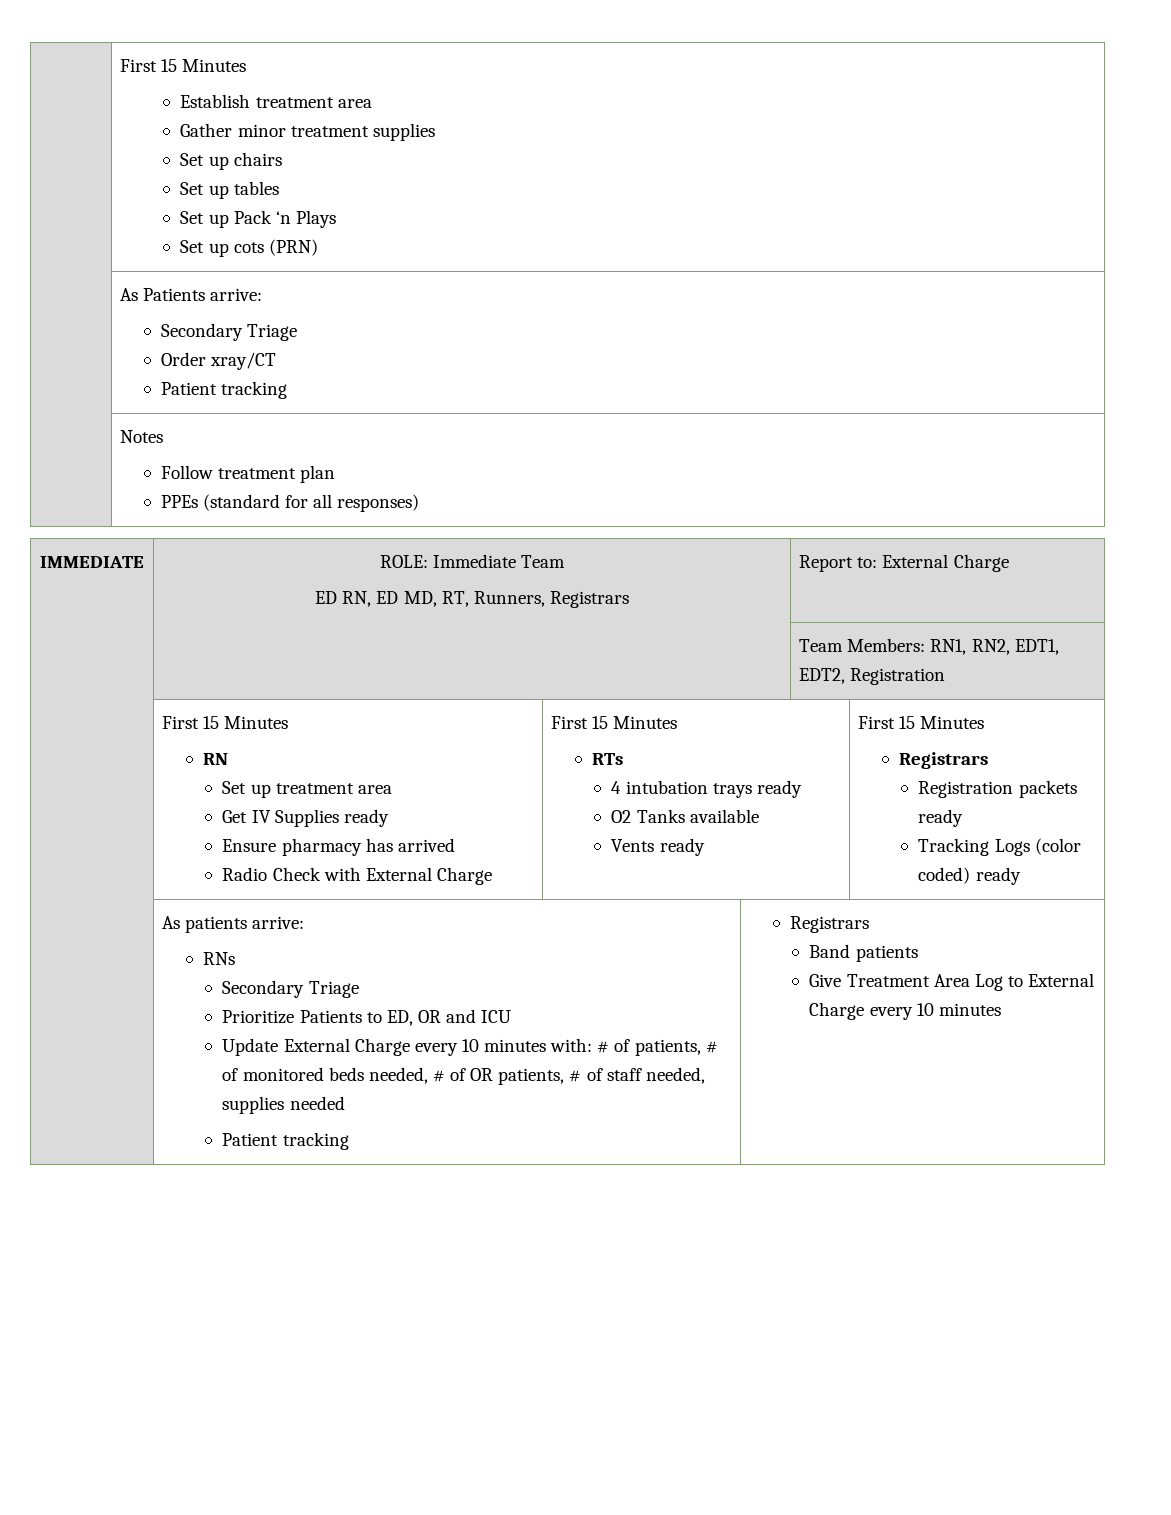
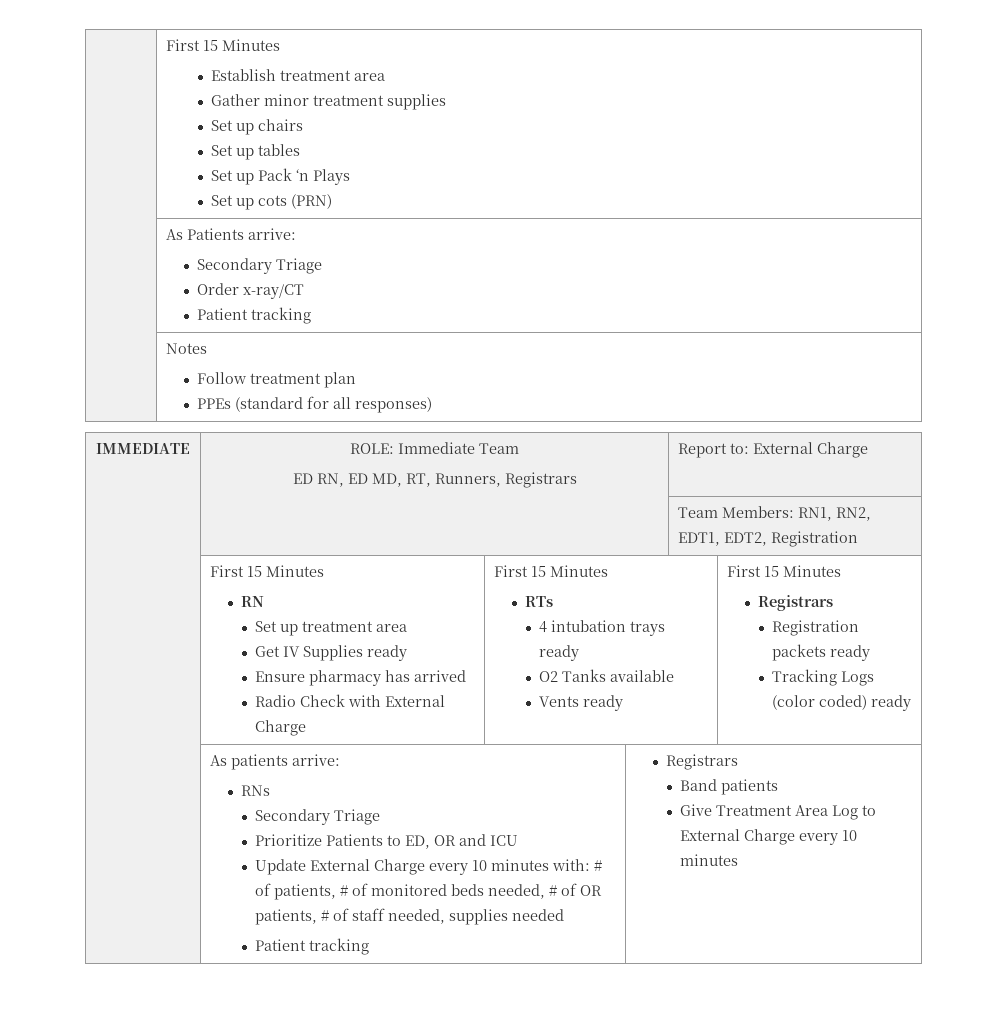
[209,352,276,370] xray/CT -> [242,284,304,299] x-ray/CT

